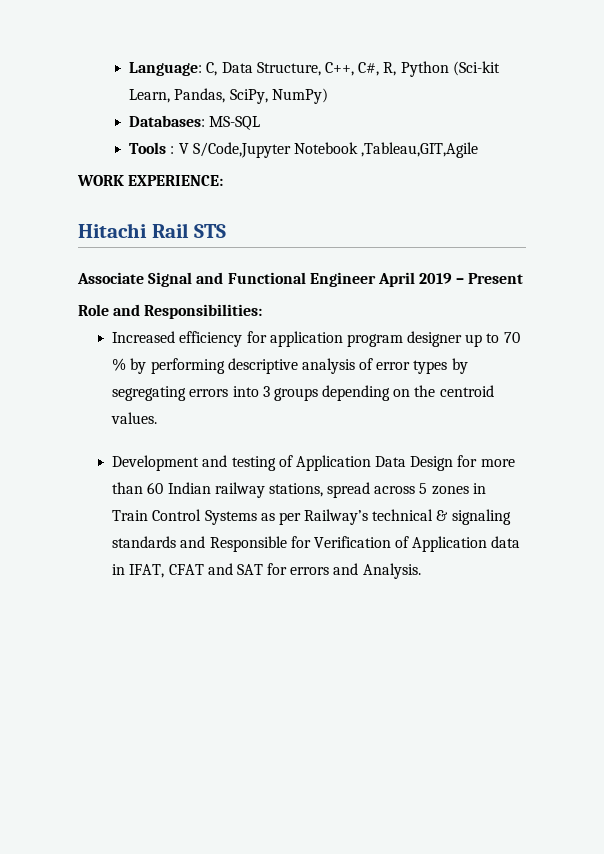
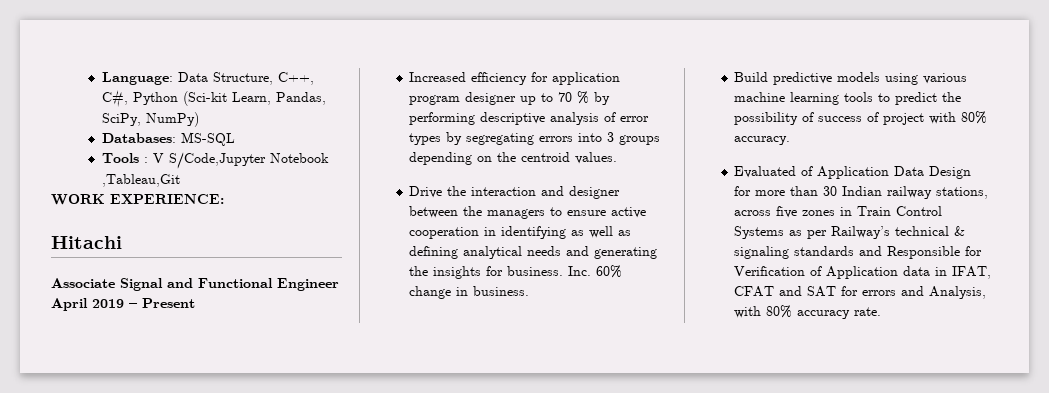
[206,62,218,76] C, -> (173, 78) none
[383,62,397,76] R, -> (128, 99) none
[361,142,479,158] ,Tableau,GIT,Agile -> [101,174,180,187] ,Tableau,Git
[151,223,227,238] Rail STS -> (122, 242) none
[78,304,263,319] // Role and Responsibilities: -> (195, 303) none
[112,455,276,471] Development and testing -> [409,186,621,199] [409,206,647,219] [409,226,632,239] [409,246,658,259] [409,265,623,279] [409,286,530,299] [734,72,968,85] [734,92,962,105] [734,111,988,125] [734,136,791,145] [734,166,797,178] Drive the interaction and designer between the managers to ensure active cooperation in identifying as well as defining analytical needs and generating the insights for business. Inc. 60% change in business. // Build predictive models using various machine learning tools to predict the possibility of success of project with 80% accuracy. // Evaluated
[147,482,164,494] 60 -> [823,186,838,196] 30
[327,482,428,498] spread across 5 -> [734,206,798,218] across five
[362,563,421,579] Analysis. -> [929,286,987,299] [734,305,882,319] Analysis, with 80% accuracy rate.

